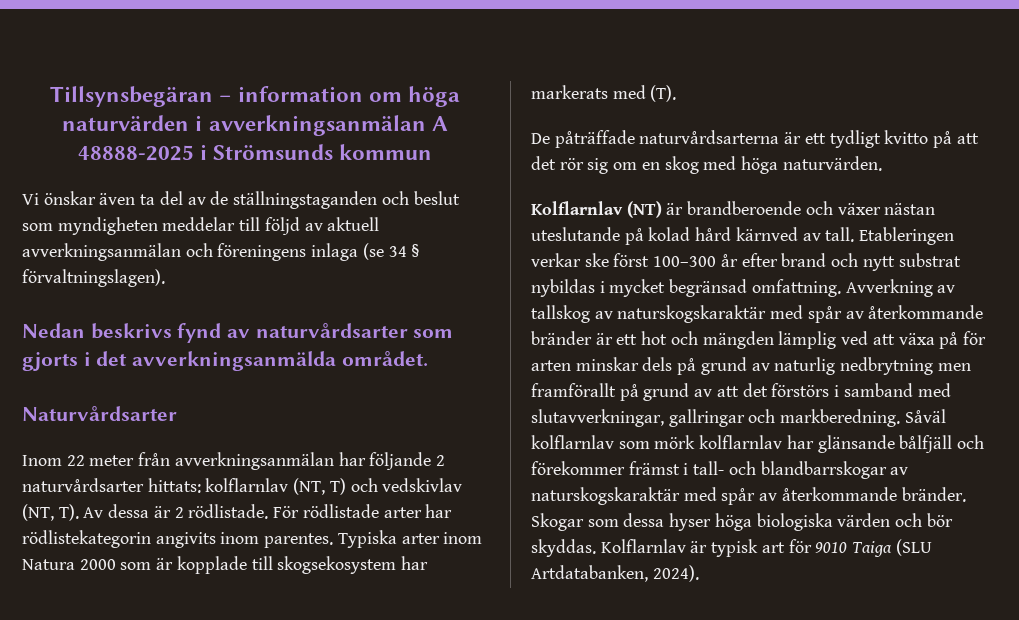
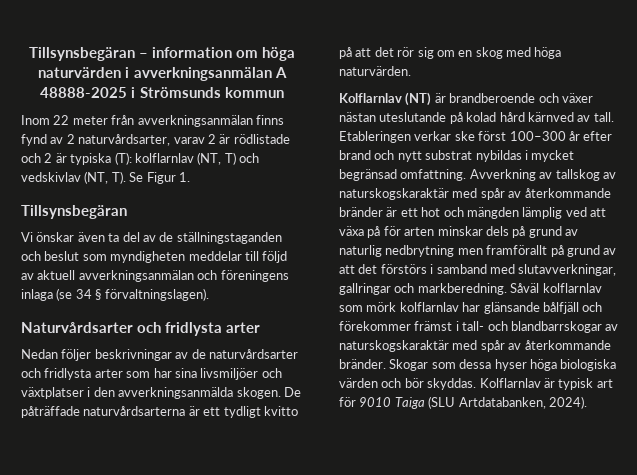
(433, 152) none -> [21,115,284,127] [21,134,290,146] [21,152,259,165] [21,171,190,184] [21,205,127,219] // Inom 22 meter från avverkningsanmälan finns fynd av 2 naturvårdsarter, varav 2 är rödlistade och 2 är typiska (T): kolflarnlav (NT, T) och vedskivlav (NT, T). Se Figur 1. // Tillsynsbegäran
[22,323,454,343] [22,351,428,371] [22,406,177,421] [22,452,446,470] [22,478,463,495] [22,504,453,521] [22,530,483,548] [22,556,429,574] [531,85,677,102] Nedan beskrivs fynd av naturvårdsarter som gjorts i det avverkningsanmälda området. // Naturvårdsarter // Inom 22 meter från avverkningsanmälan har följande 2 naturvårdsarter hittats: kolflarnlav (NT, T) och vedskivlav (NT, T). Av dessa är 2 rödlistade. För rödlistade arter har rödlistekategorin angivits inom parentes. Typiska arter inom Natura 2000 som är kopplade till skogsekosystem har markerats med (T). // -> [21,322,260,336] [21,349,298,361] [21,368,282,380] [21,387,281,399] Naturvårdsarter och fridlysta arter // Nedan följer beskrivningar av de naturvårdsarter och fridlysta arter som har sina livsmiljöer och växtplatser i den avverkningsanmälda skogen.

